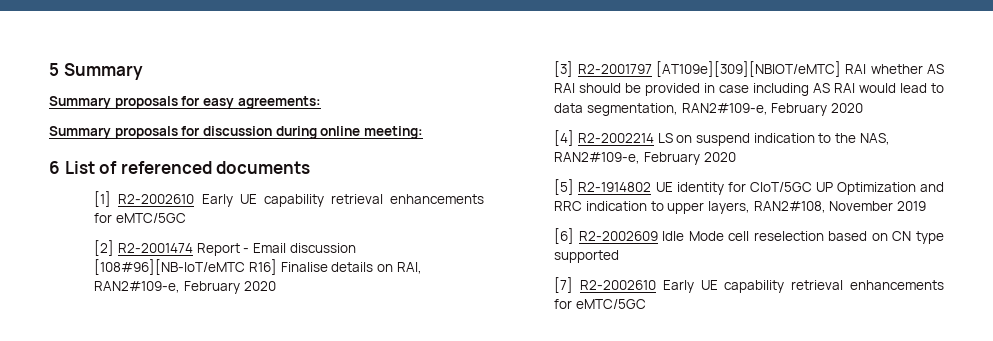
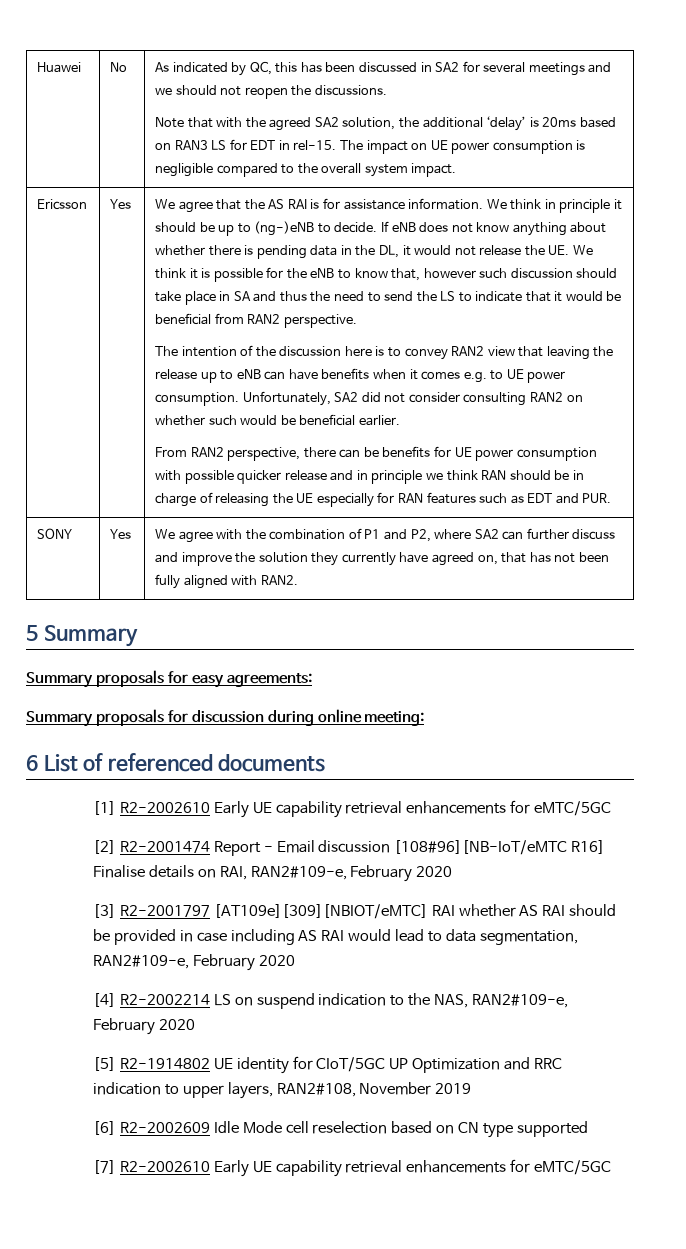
(49, 69) none -> [37,62,82,73] [110,62,128,72] [155,61,612,76] [155,85,387,99] [155,116,616,131] [155,139,586,154] [155,163,457,177] [37,199,88,210] [110,199,132,209] [155,198,622,213] [155,221,607,236] [155,245,593,259] [155,267,618,282] [155,291,622,305] [155,313,357,328] [155,345,614,360] [155,368,566,383] [155,391,583,406] [155,414,400,426] [155,446,597,461] [155,470,584,484] [155,492,612,507] [37,528,73,539] [110,529,132,539] [155,528,616,543] [155,552,609,566] [155,574,298,589] Huawei | No | As indicated by QC, this has been discussed in SA2 for several meetings and we should not reopen the discussions. // Note that with the agreed SA2 solution, the additional ‘delay’ is 20ms based on RAN3 LS for EDT in rel-15. The impact on UE power consumption is negligible compared to the overall system impact. // Ericsson | Yes | We agree that the AS RAI is for assistance information. We think in principle it should be up to (ng-)eNB to decide. If eNB does not know anything about whether there is pending data in the DL, it would not release the UE. We think it is possible for the eNB to know that, however such discussion should take place in SA and thus the need to send the LS to indicate that it would be beneficial from RAN2 perspective. // The intention of the discussion here is to convey RAN2 view that leaving the release up to eNB can have benefits when it comes e.g. to UE power consumption. Unfortunately, SA2 did not consider consulting RAN2 on whether such would be beneficial earlier. // From RAN2 perspective, there can be benefits for UE power consumption with possible quicker release and in principle we think RAN should be in charge of releasing the UE especially for RAN features such as EDT and PUR. // SONY | Yes | We agree with the combination of P1 and P2, where SA2 can further discuss and improve the solution they currently have agreed on, that has not been fully aligned with RAN2. //

